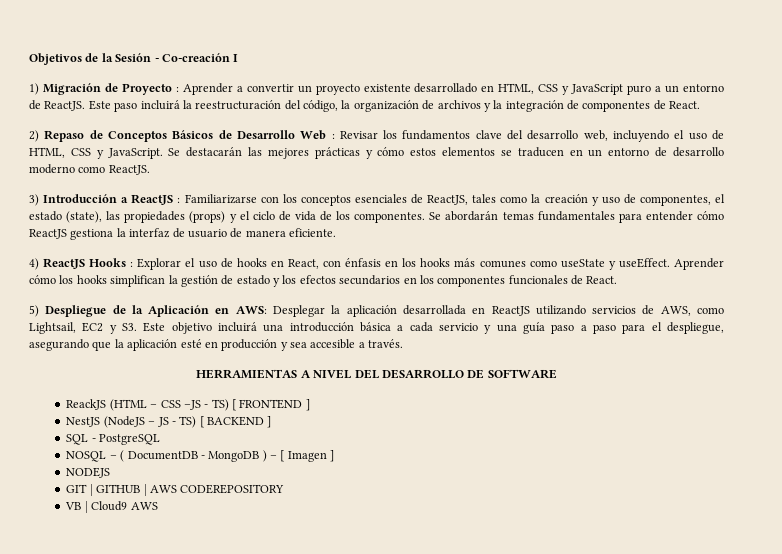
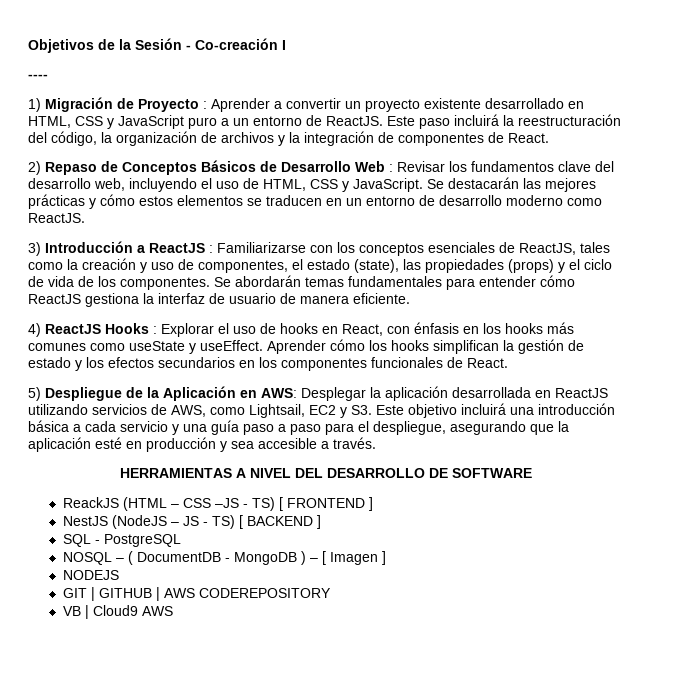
(239, 58) none -> [28,74,48,79] // ----

